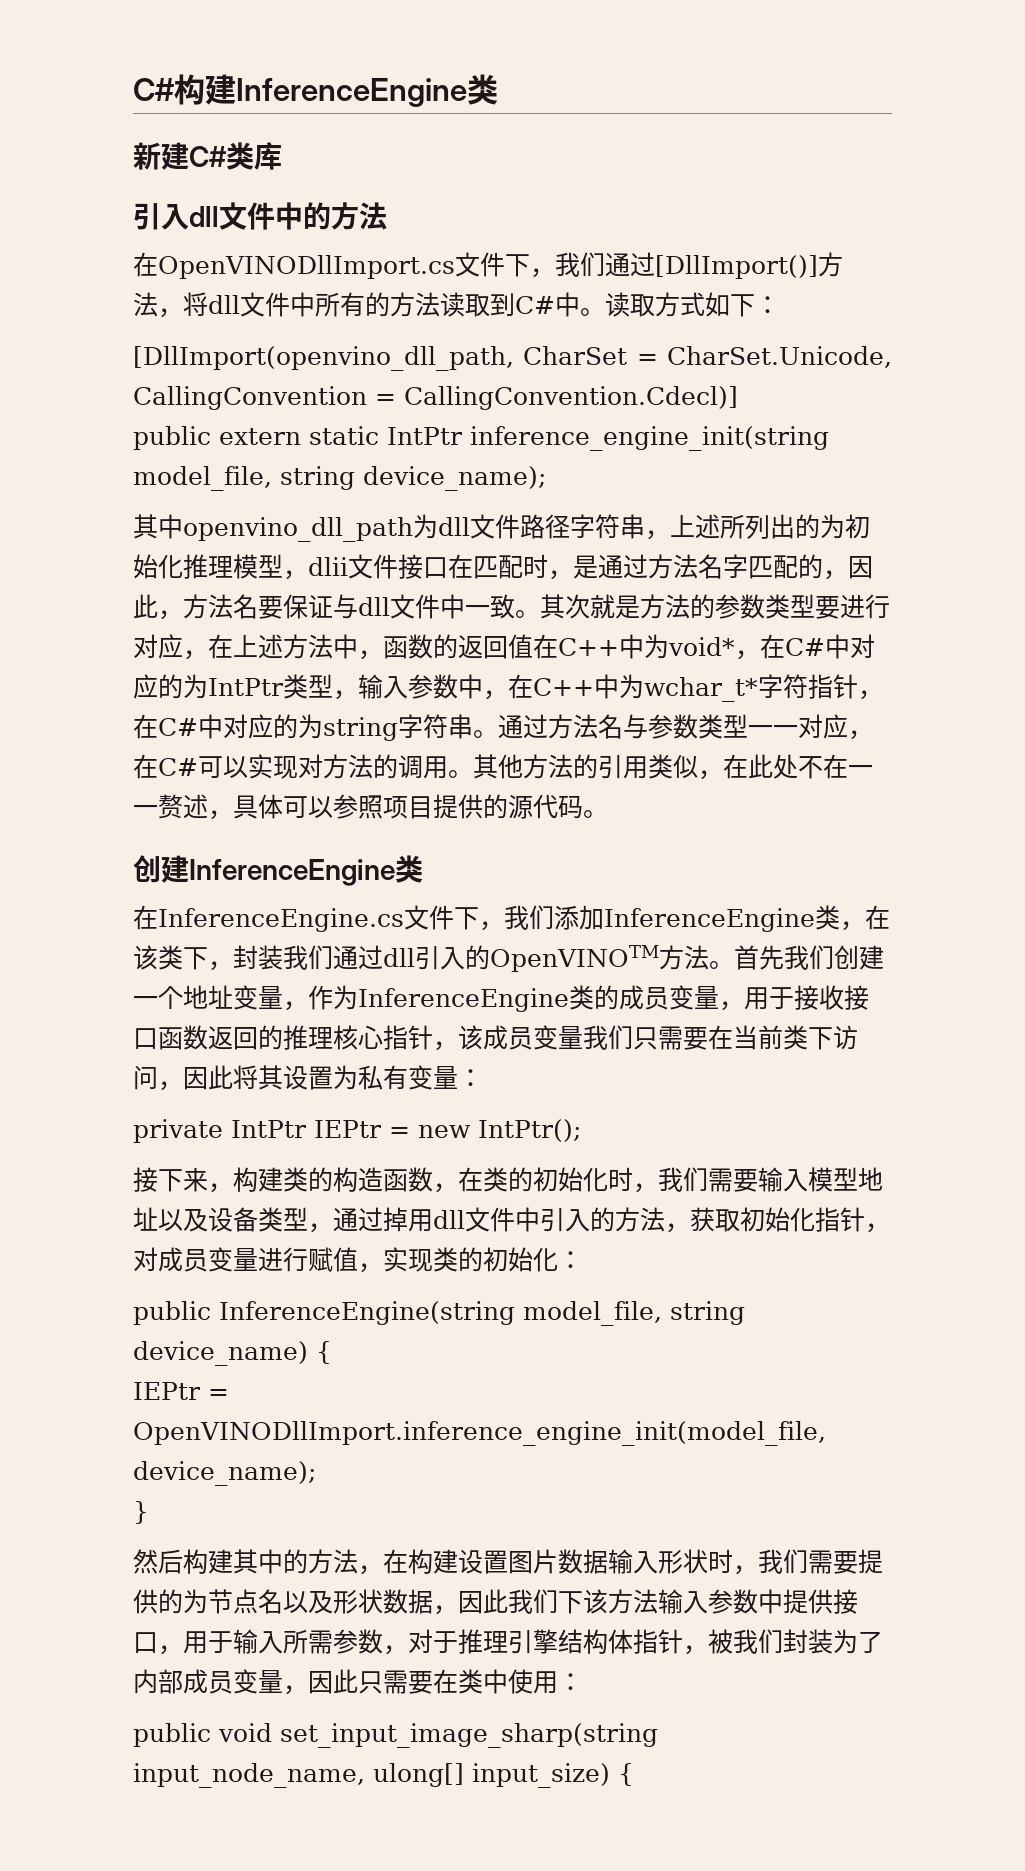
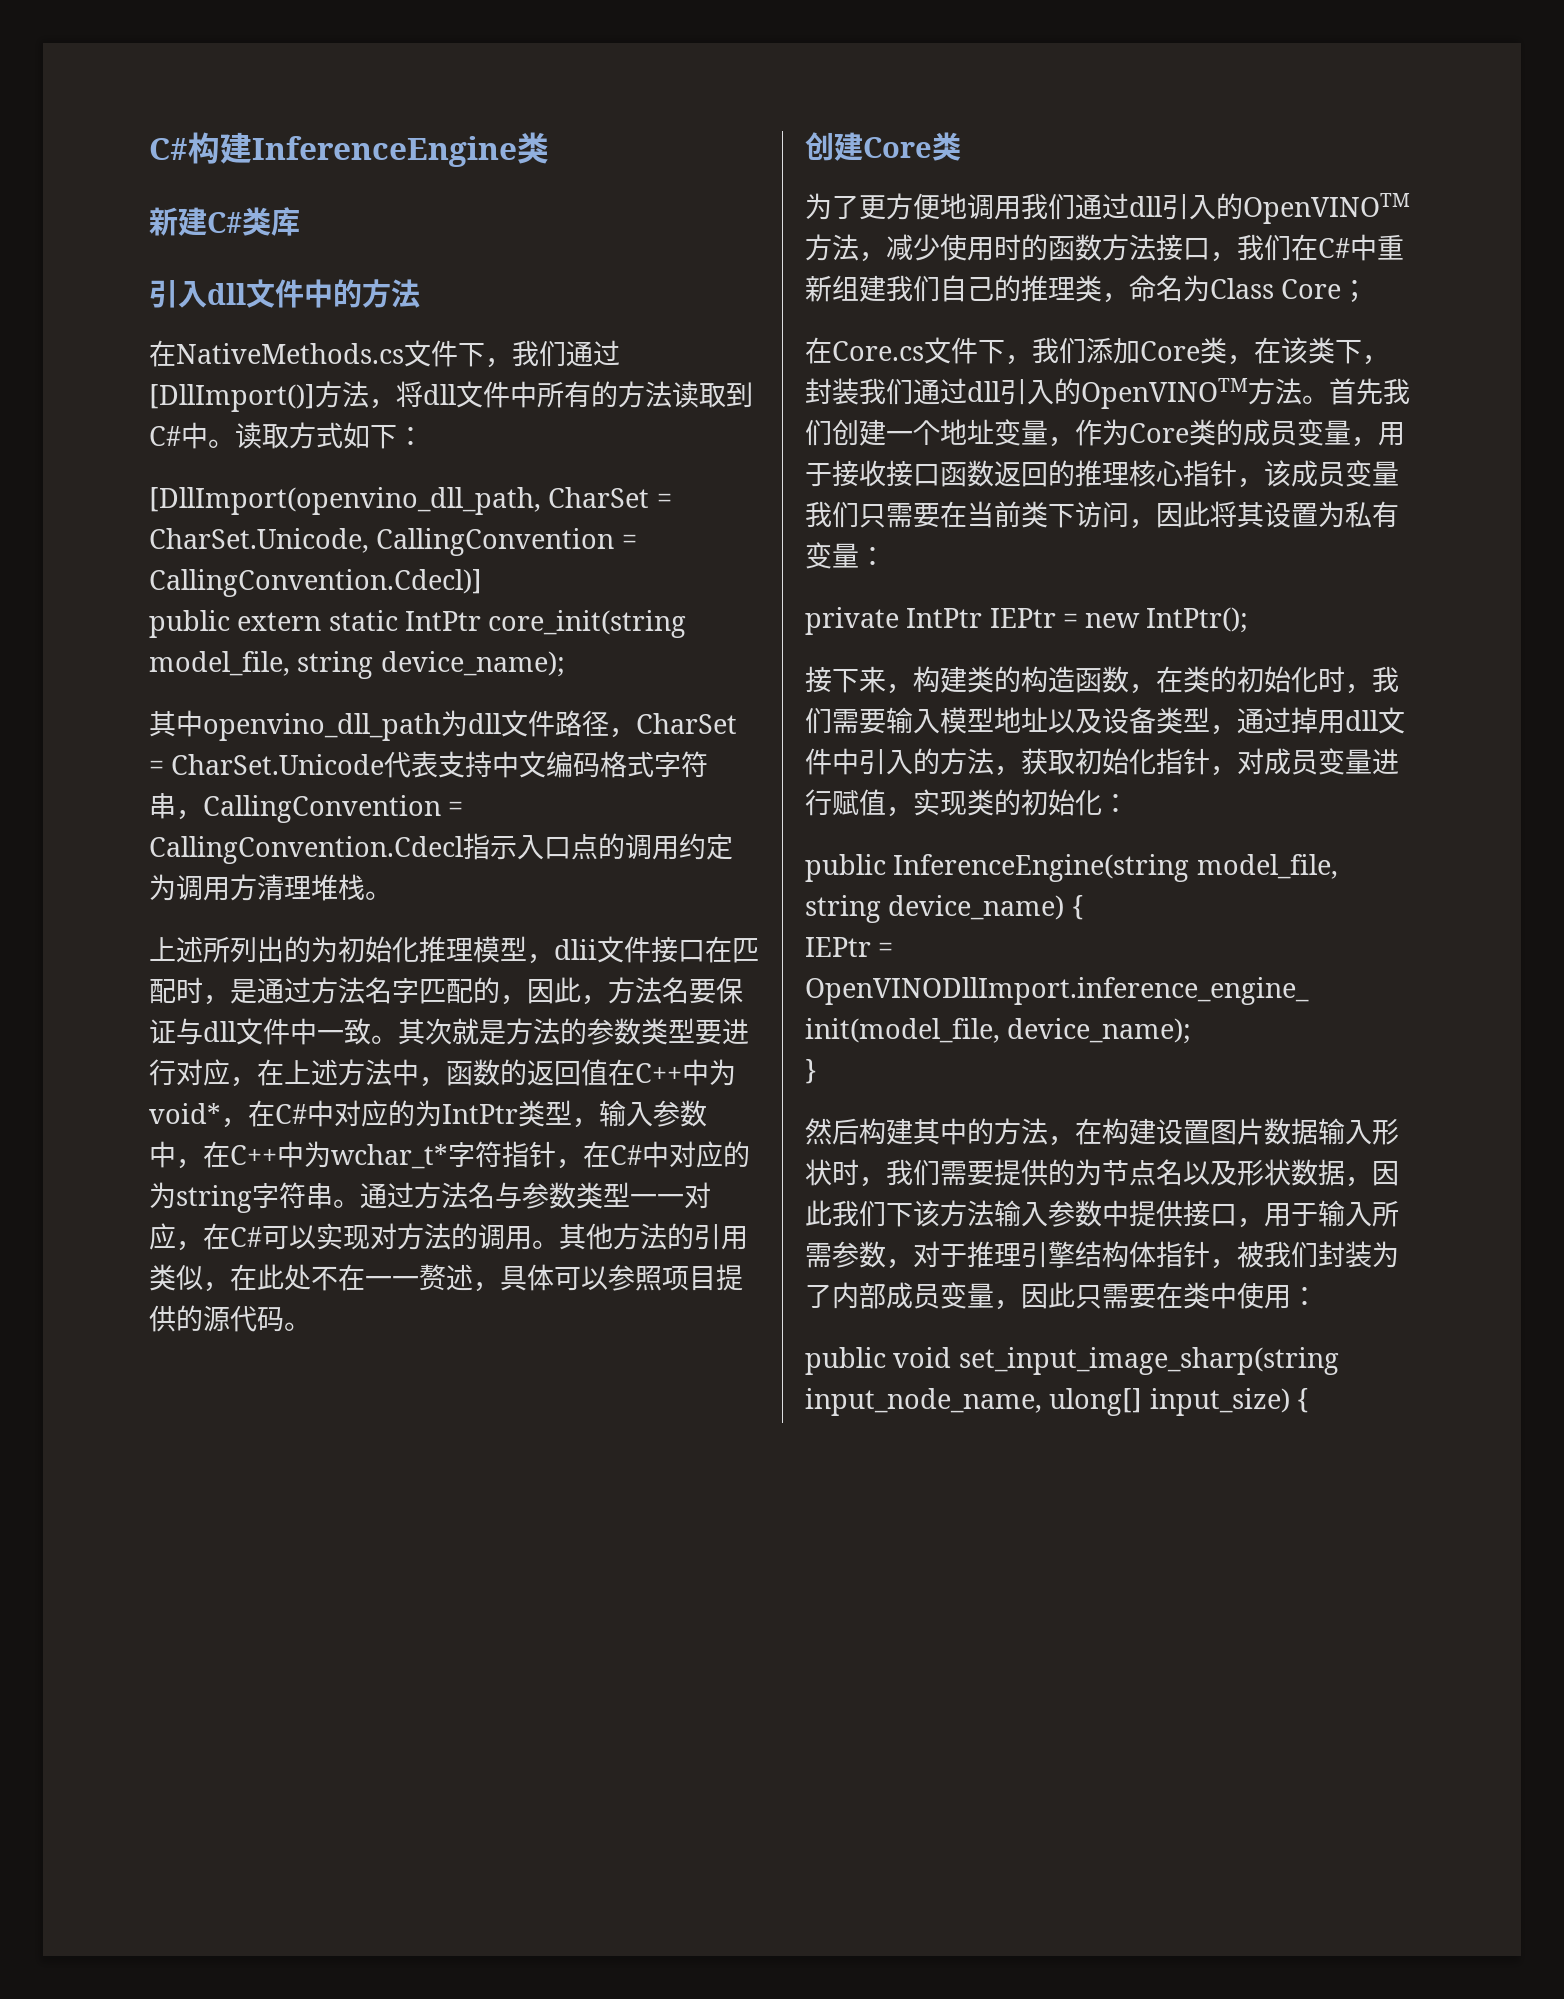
[158,255,455,279] OpenVINODllImport.cs -> [176,343,404,364] NativeMethods.cs
[470,426,829,451] inference_engine_init(string -> [488,610,687,638] core_init(string
[570,514,670,540] 字符串， -> [609,713,737,738] [149,751,709,778] [149,793,464,823] [149,833,733,864] [149,874,392,901] ，CharSet = CharSet.Unicode代表支持中文编码格式字符串，CallingConvention = CallingConvention.Cdecl指示入口点的调用约定为调用方清理堆栈。 //
[189,855,423,886] [133,905,404,932] InferenceEngine类 // 在InferenceEngine.cs -> [863,132,961,161] [805,193,1410,224] [805,234,1404,262] [805,275,1369,303] [805,337,924,364] Core类 // 为了更方便地调用我们通过dll引入的OpenVINOTM方法，减少使用时的函数方法接口，我们在C#中重新组建我们自己的推理类，命名为Class Core； // 在Core.cs
[604,908,815,932] InferenceEngine -> [1140,341,1200,361] Core
[358,988,569,1012] InferenceEngine -> [1129,423,1189,443] Core

